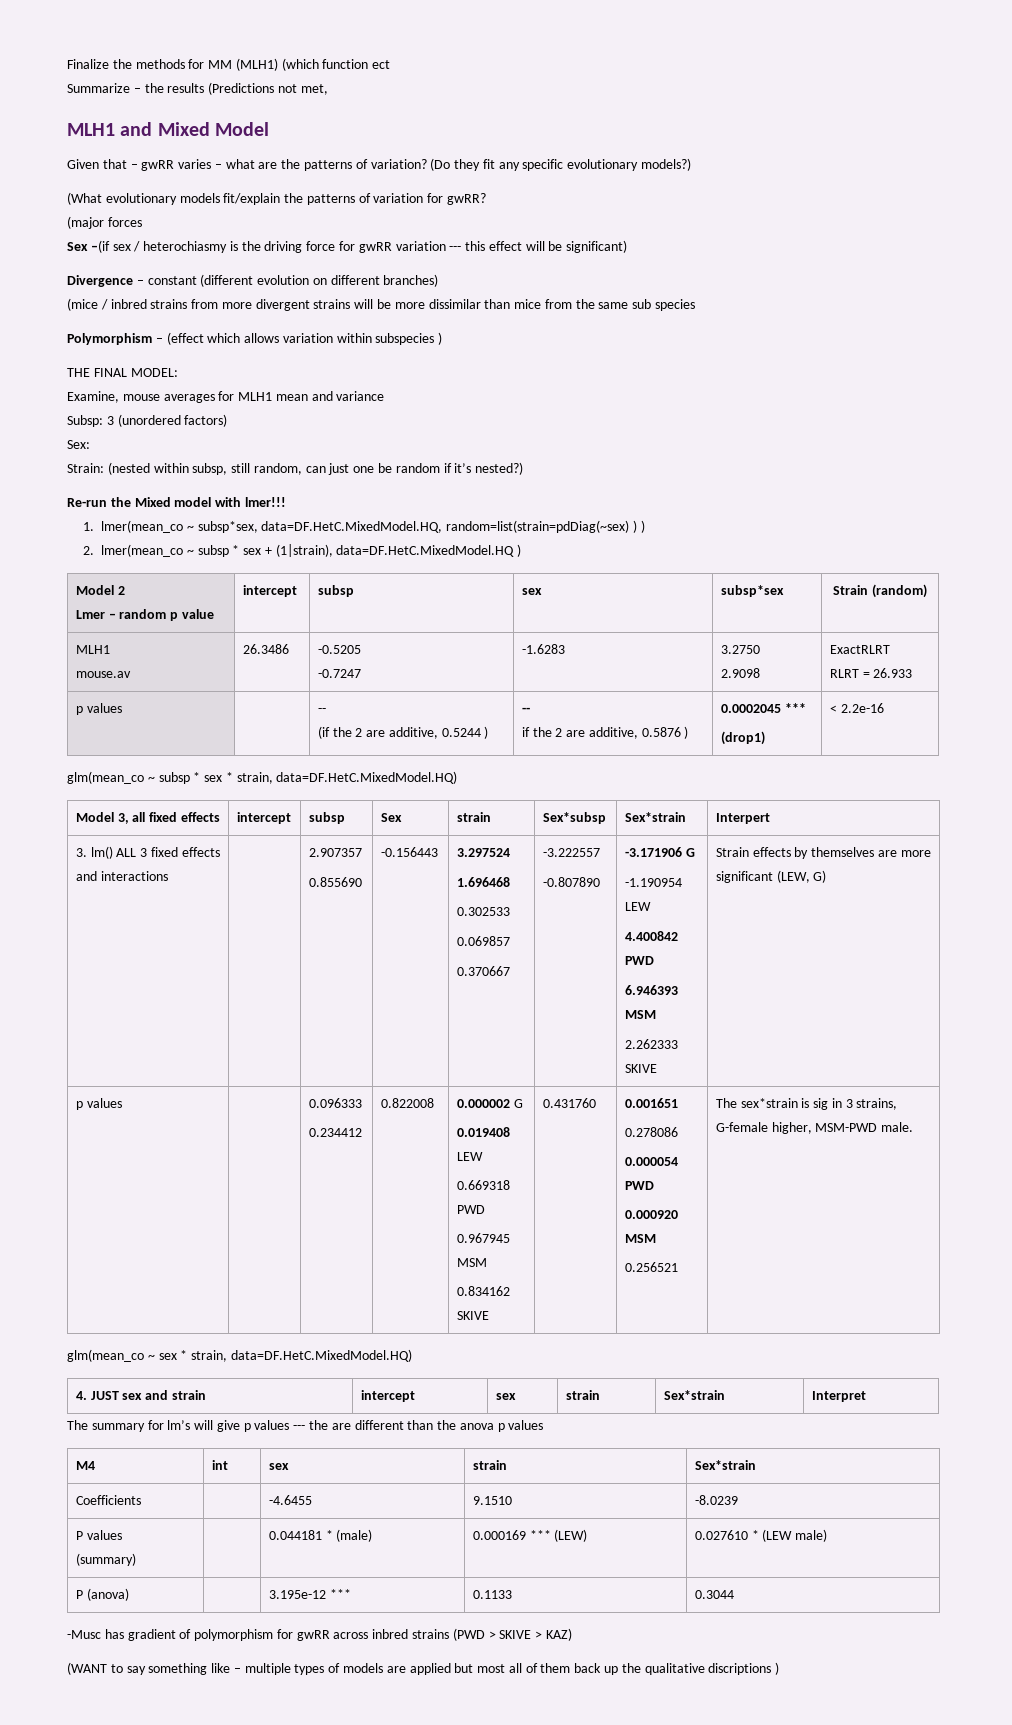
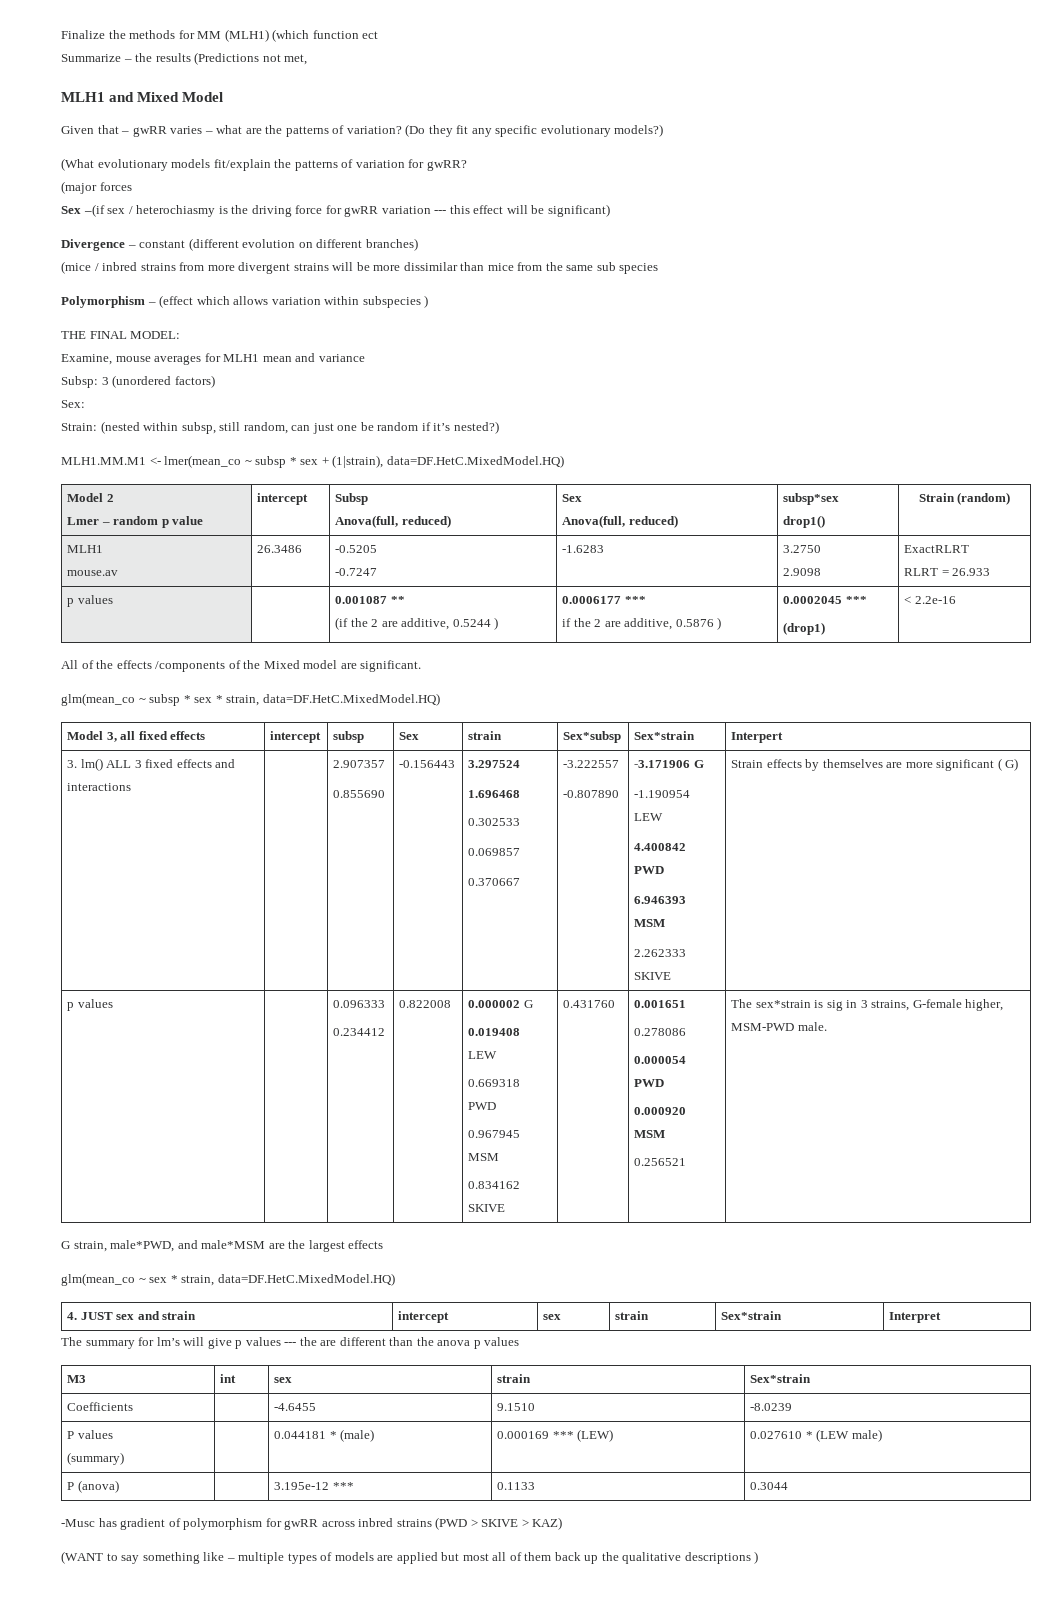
[67,497,286,507] [83,520,645,533] [83,546,95,555] Re-run the Mixed model with lmer!!! // 1. lmer(mean_co ~ subsp*sex, data=DF.HetC.MixedModel.HQ, random=list(strain=pdDiag(~sex) ) ) // 2. -> [61,457,161,465] MLH1.MM.M1 <-
[336,544,522,557] data=DF.HetC.MixedModel.HQ ) -> [386,455,564,468] data=DF.HetC.MixedModel.HQ)
[317,585,354,597] [521,588,542,595] subsp | sex -> [335,493,369,505] [335,515,451,528] [562,494,583,502] [562,515,678,528] Subsp // Anova(full, reduced) | Sex // Anova(full, reduced)
(784, 591) none -> [783,515,826,528] // drop1()
[317,708,326,713] -- -> [335,596,405,604] 0.001087 **
[521,707,530,713] -- -> [562,596,646,604] 0.0006177 ***
(884, 708) none -> [61,660,422,672] // All of the effects /components of the Mixed model are significant.
[776,870,810,883] (LEW, -> [997,758,1002,771] (
(914, 1127) none -> [61,1240,384,1252] // G strain, male*PWD, and male*MSM are the largest effects
[75,1461,95,1470] M4 -> [67,1375,87,1383] M3
[708,1663,772,1675] discriptions -> [684,1552,751,1564] descriptions

